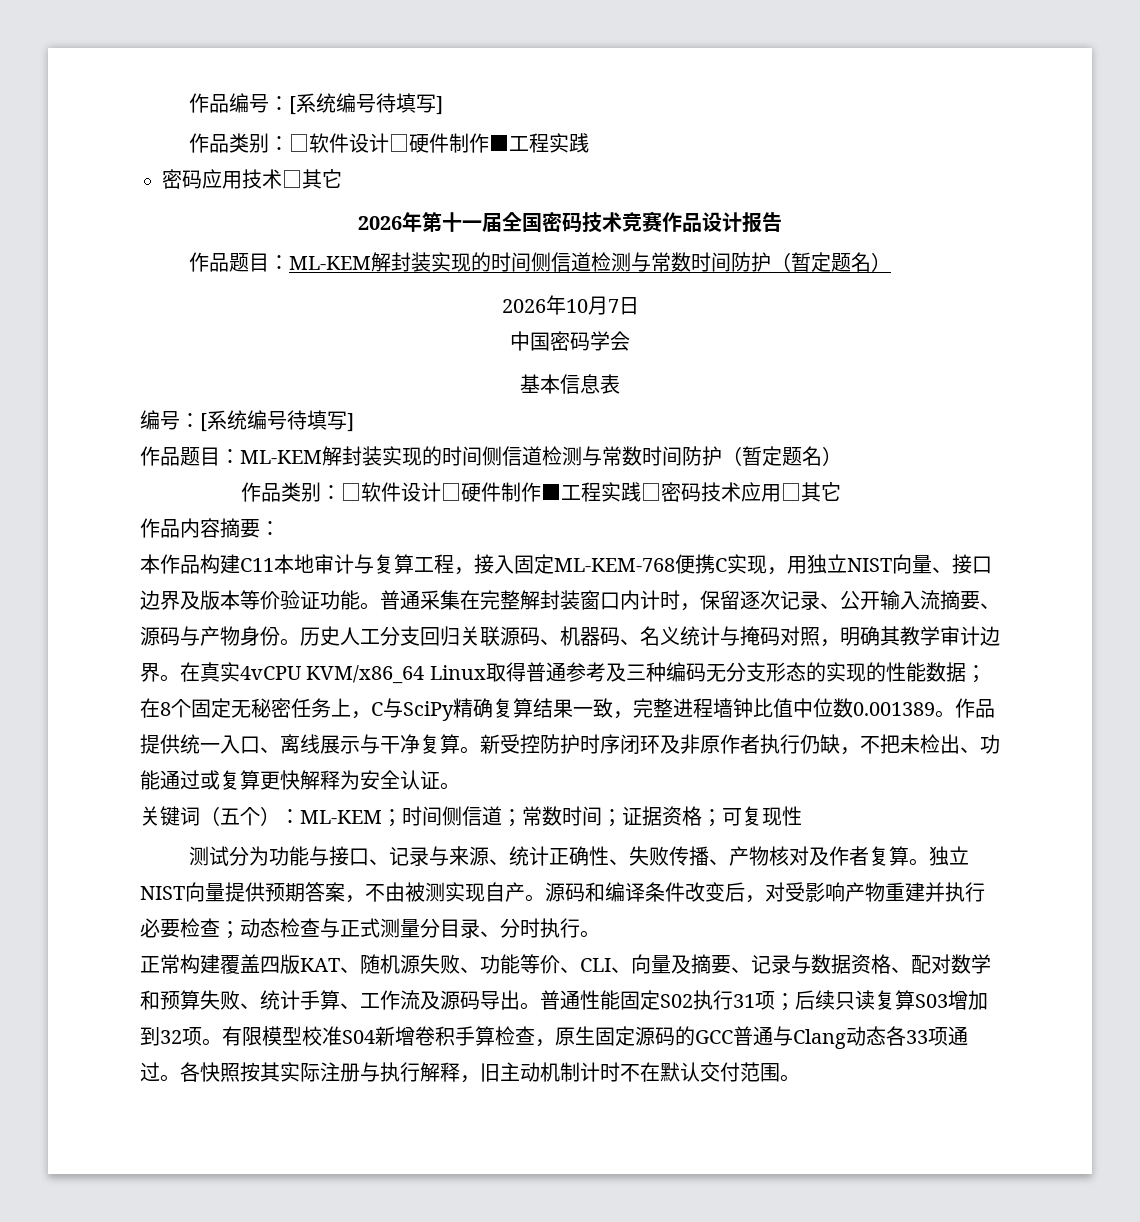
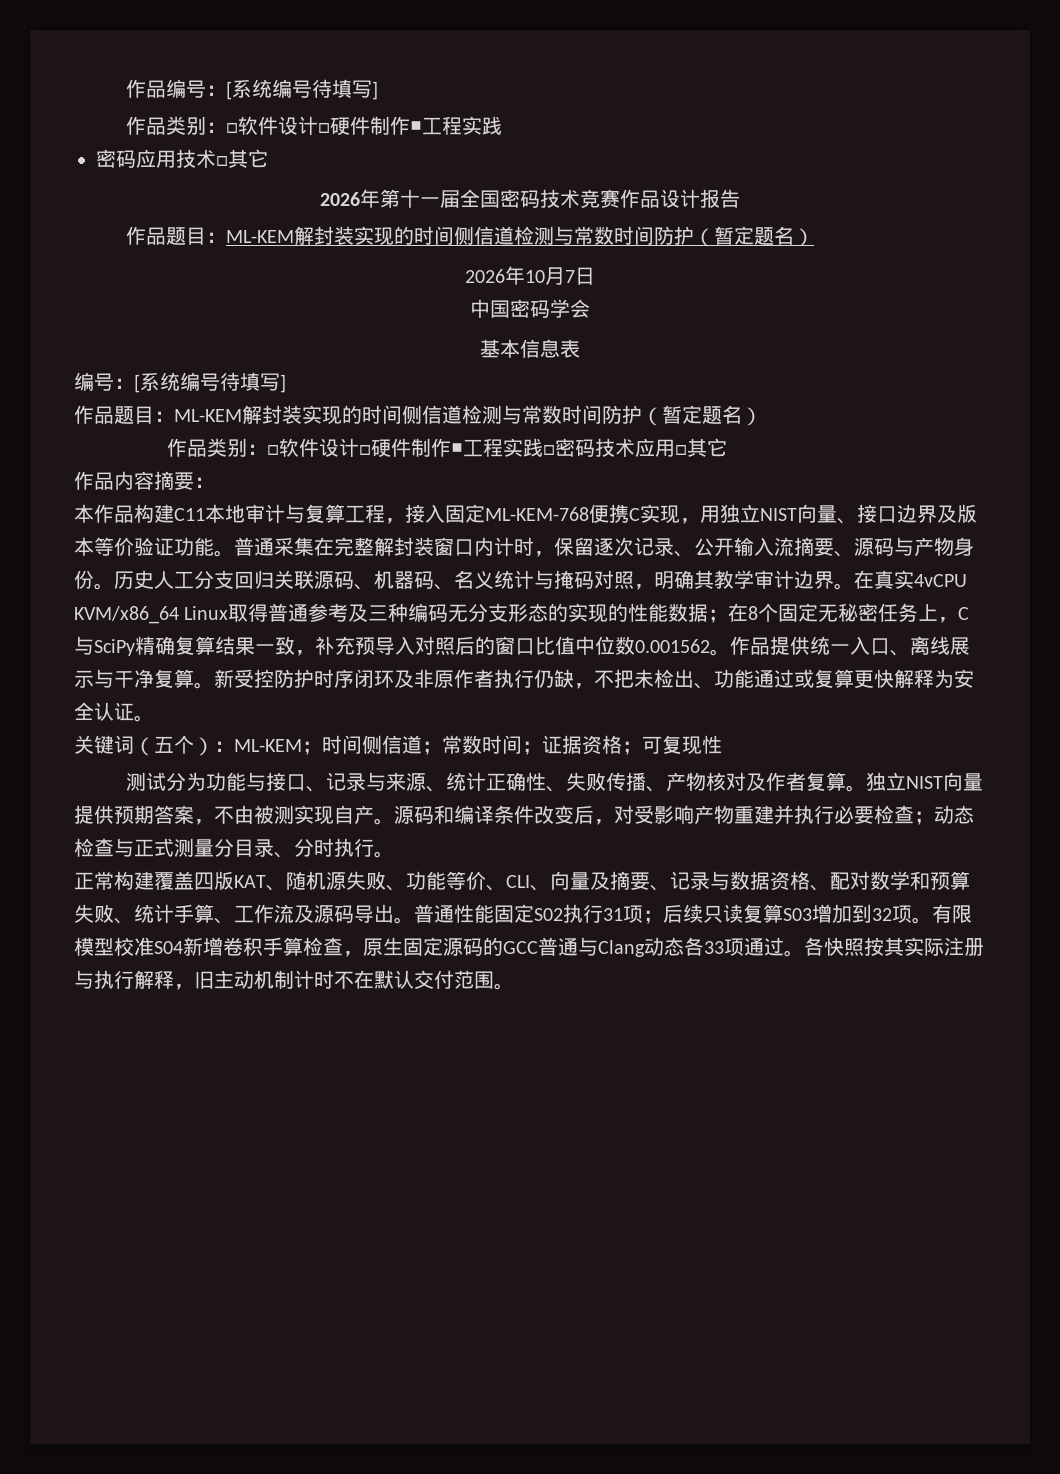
[633,698,753,718] 完整进程墙钟 -> [315,636,535,655] 补充预导入对照后的窗口
[853,702,935,716] 0.001389 -> [635,639,710,653] 0.001562

